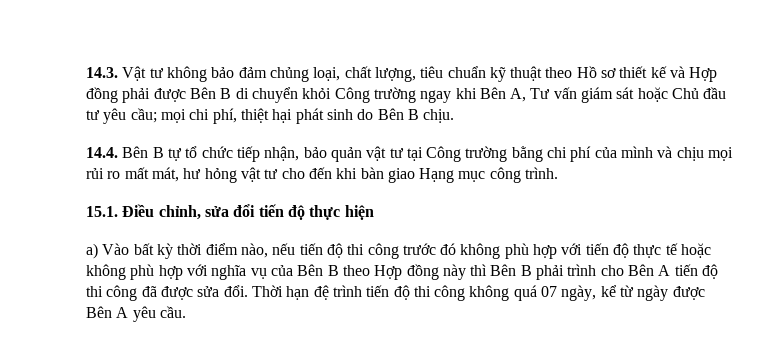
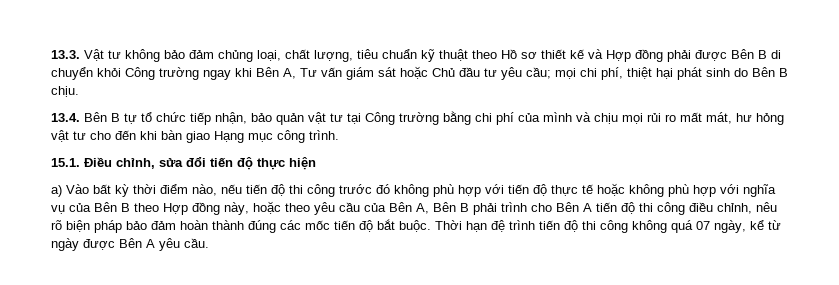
[86,67,118,78] 14.3. -> [51,50,80,59] 13.3.
[86,147,118,158] 14.4. -> [51,113,80,122] 13.4.
[442,264,488,280] này thì -> [224,201,429,215] này, hoặc theo yêu cầu của Bên A,
[141,285,248,300] đã được sửa đổi. -> [689,202,777,214] [51,219,431,233] điều chỉnh, nêu rõ biện pháp bảo đảm hoàn thành đúng các mốc tiến độ bắt buộc.

